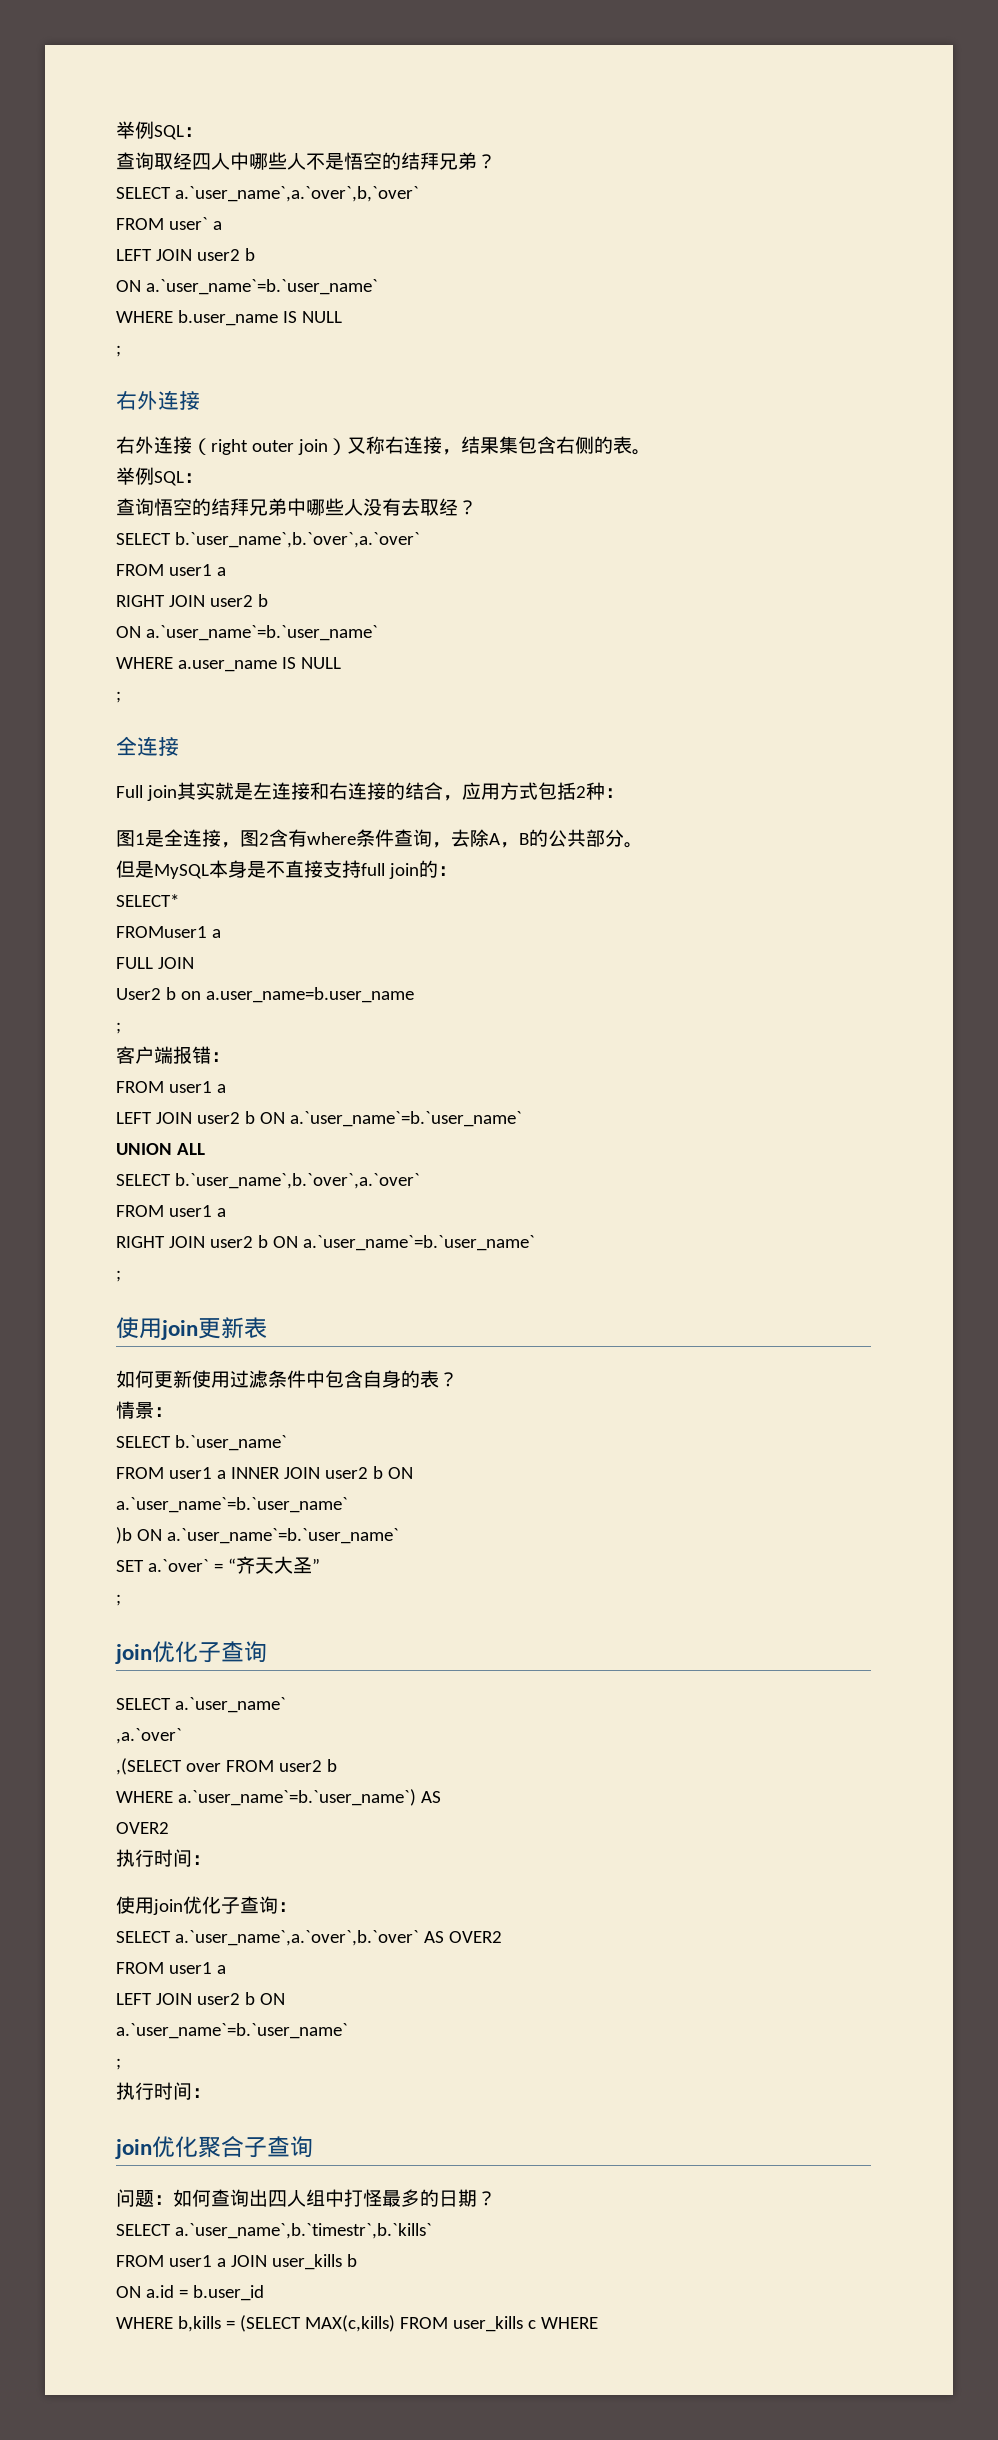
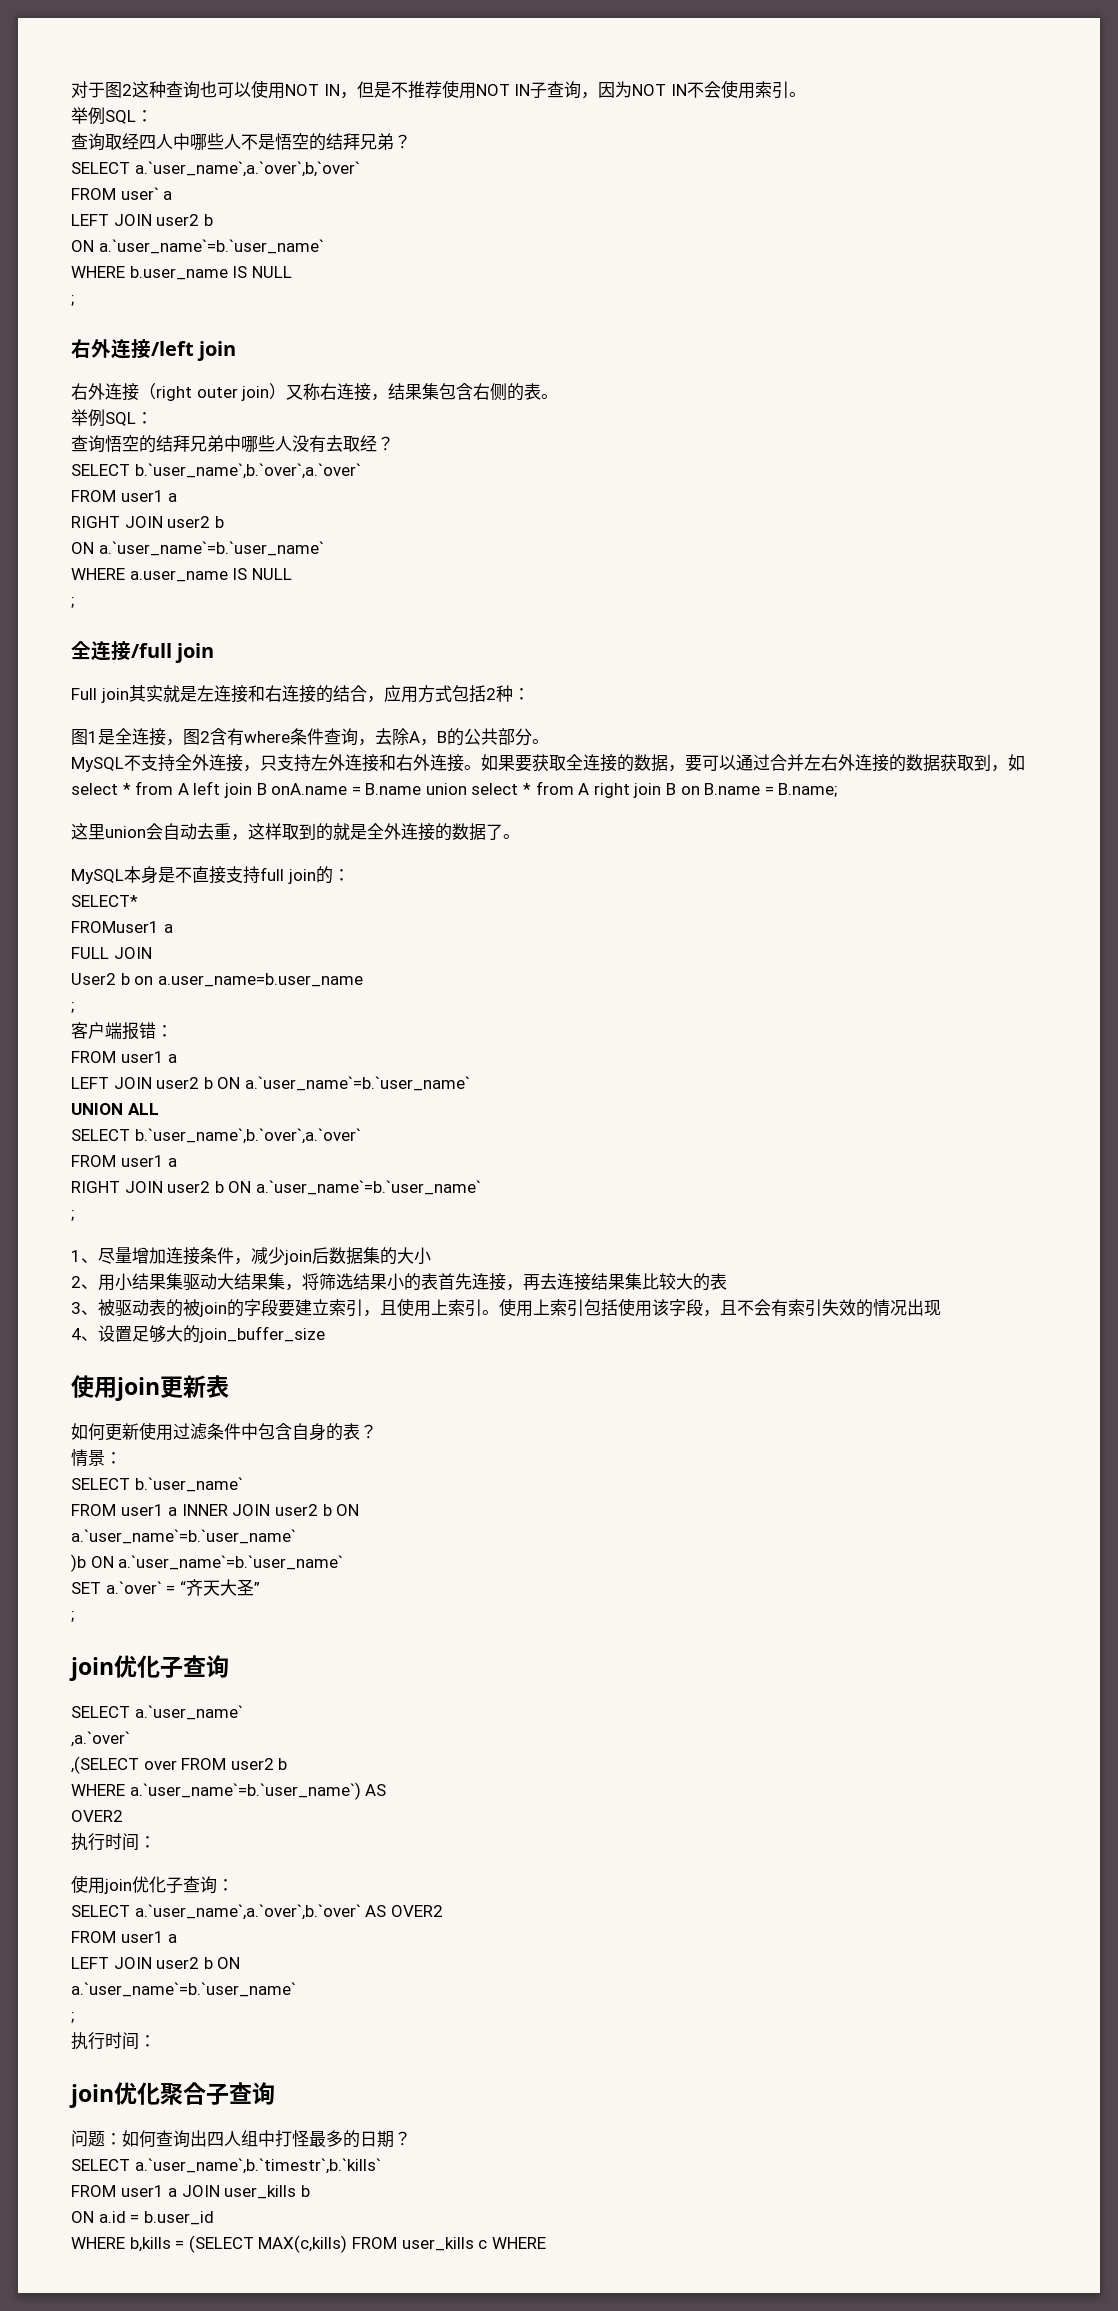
(116, 130) none -> [71,80,806,99] 对于图2这种查询也可以使用NOT IN，但是不推荐使用NOT IN子查询，因为NOT IN不会使用索引。 //
(200, 400) none -> [151,341,237,361] /left join
(179, 746) none -> [131,643,215,663] /full join
[116,860,154,878] 但是 -> [71,754,1025,772] [71,781,838,798] [71,823,520,841] MySQL不支持全外连接，只支持左外连接和右外连接。如果要获取全连接的数据，要可以通过合并左右外连接的数据获取到，如select * from A left join B onA.name = B.name union select * from A right join B on B.name = B.name; // 这里union会自动去重，这样取到的就是全外连接的数据了。 //
(121, 1276) none -> [71,1247,431,1265] [71,1273,727,1291] [71,1298,941,1317] [71,1325,325,1343] // 1、尽量增加连接条件，减少join后数据集的大小 // 2、用小结果集驱动大结果集，将筛选结果小的表首先连接，再去连接结果集比较大的表 // 3、被驱动表的被join的字段要建立索引，且使用上索引。使用上索引包括使用该字段，且不会有索引失效的情况出现 // 4、设置足够大的join_buffer_size

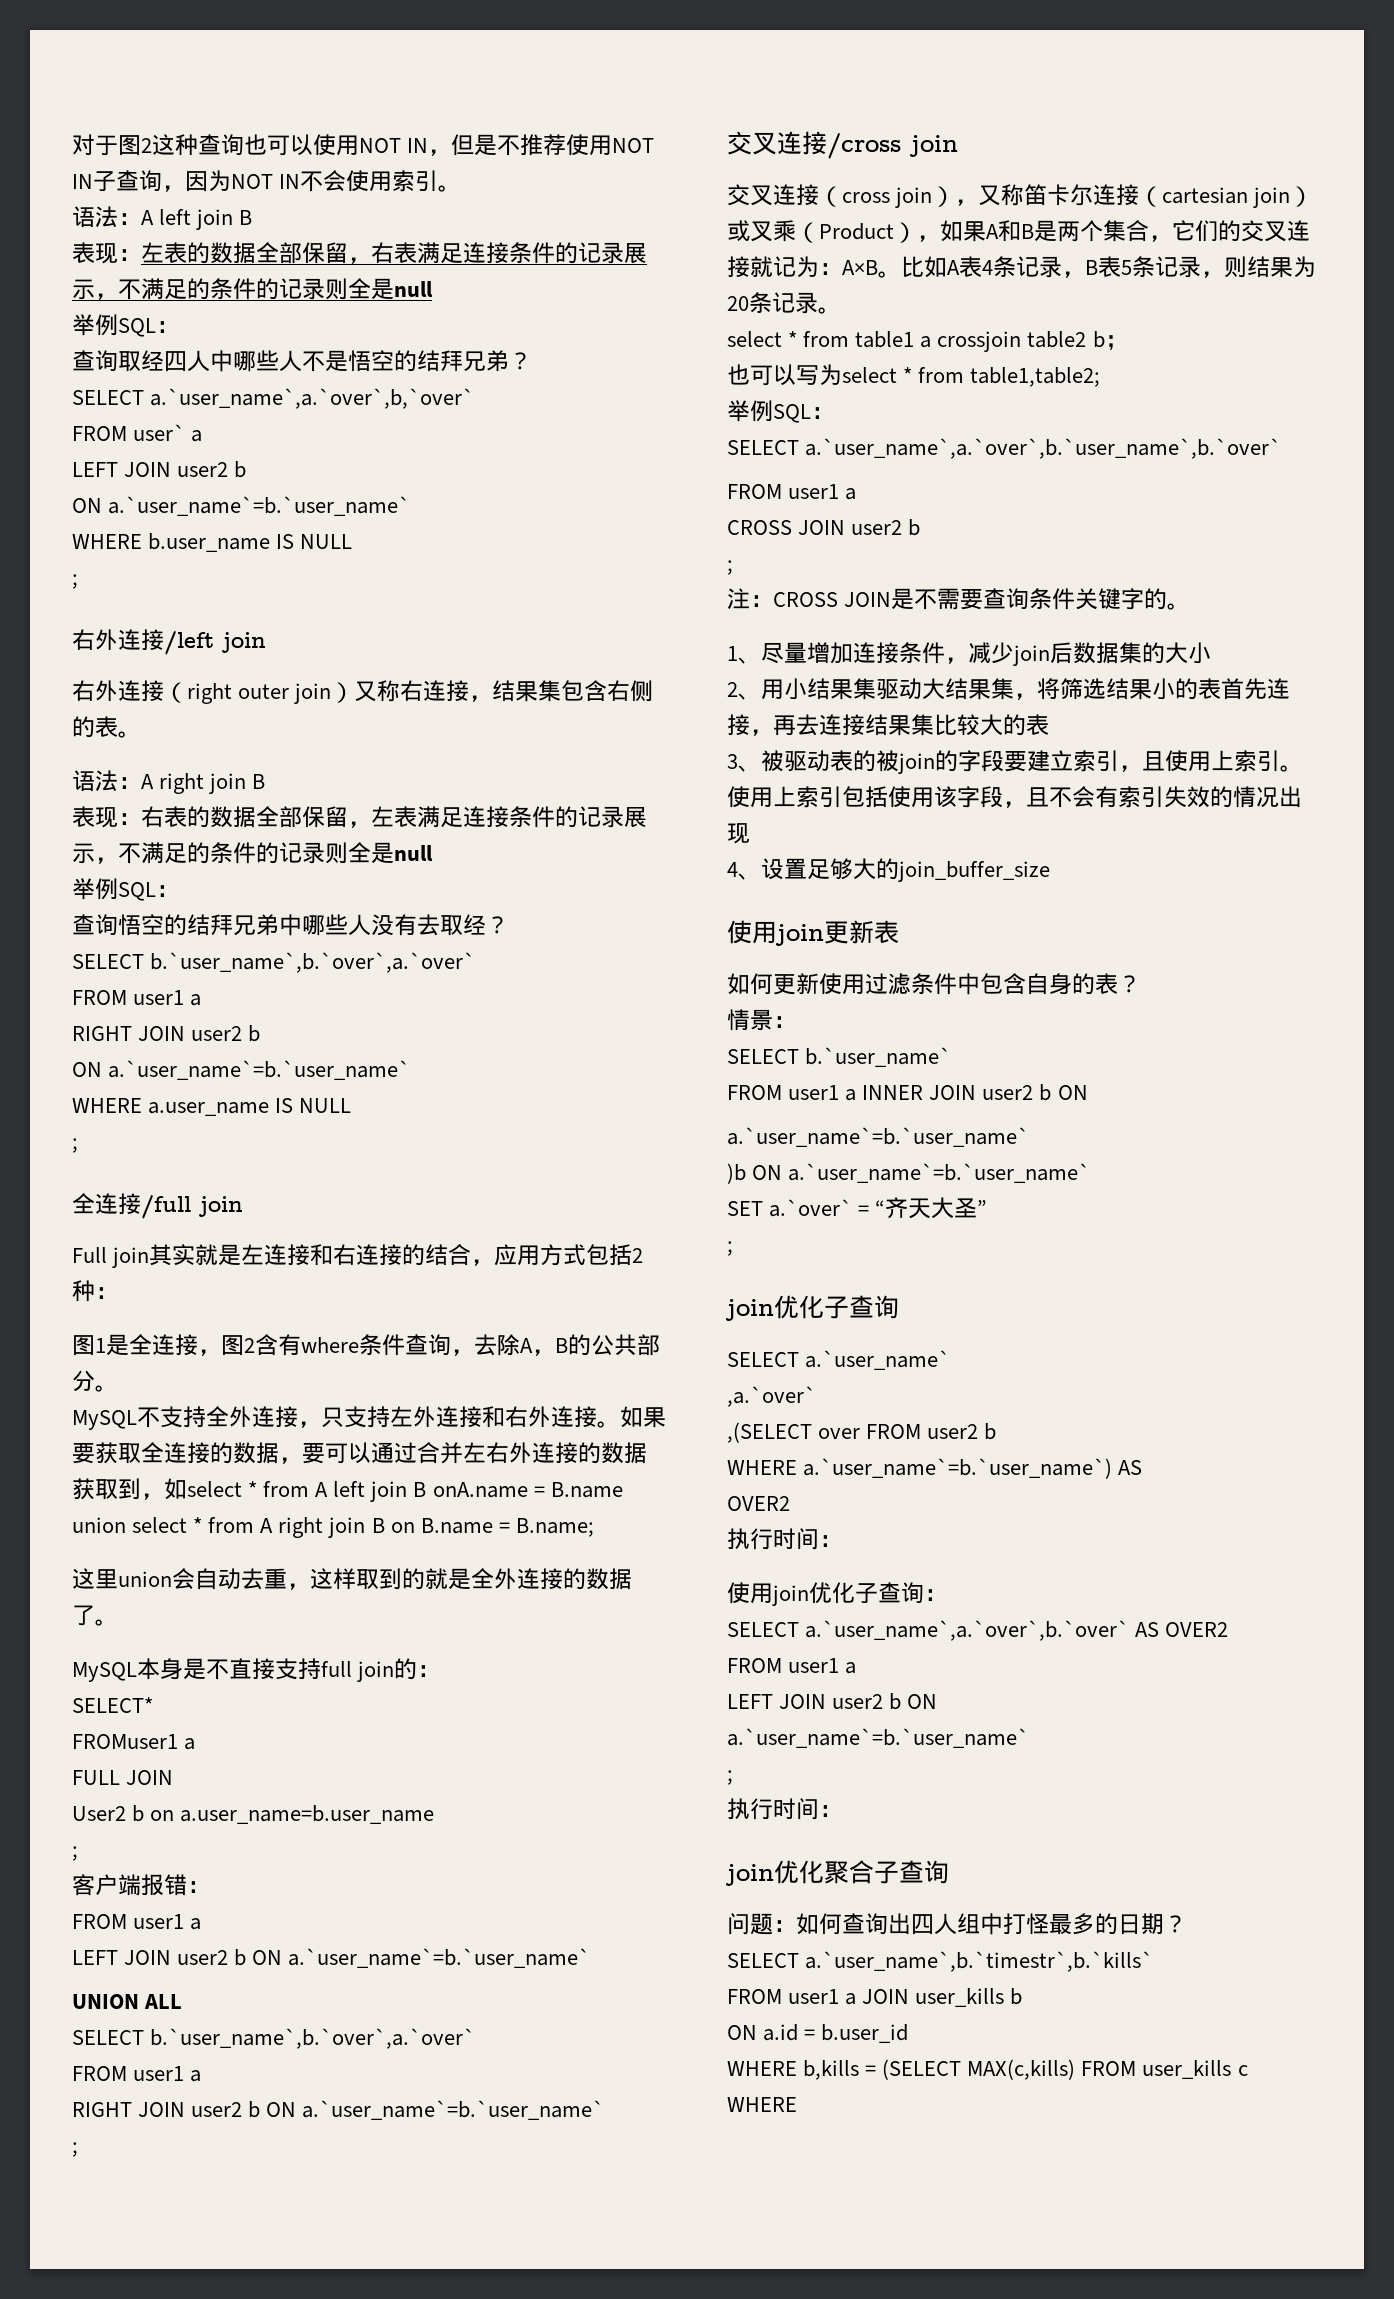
(806, 94) none -> [72,206,253,230] [72,242,647,264] [72,278,433,300] // 语法：A left join B // 表现：左表的数据全部保留，右表满足连接条件的记录展示，不满足的条件的记录则全是null
(559, 396) none -> [72,770,266,794] [72,806,647,828] [72,842,433,864] // 语法：A right join B // 表现：右表的数据全部保留，左表满足连接条件的记录展示，不满足的条件的记录则全是null
(74, 1215) none -> [727,131,958,159] [727,184,1314,208] [727,220,1310,243] [727,256,1316,278] [727,292,841,314] [727,331,1128,352] [727,364,1101,387] [727,400,834,423] [727,438,1282,459] [727,484,857,500] [727,519,921,536] [727,560,733,575] [727,588,1191,610] // 交叉连接/cross join // 交叉连接（cross join），又称笛卡尔连接（cartesian join）或叉乘（Product），如果A和B是两个集合，它们的交叉连接就记为：A×B。比如A表4条记录，B表5条记录，则结果为20条记录。 // select * from table1 a crossjoin table2 b； // 也可以写为select * from table1,table2; // 举例SQL： // SELECT a.`user_name`,a.`over`,b.`user_name`,b.`over` // FROM user1 a // CROSS JOIN user2 b // ; // 注：CROSS JOIN是不需要查询条件关键字的。

